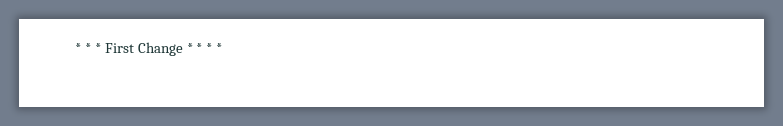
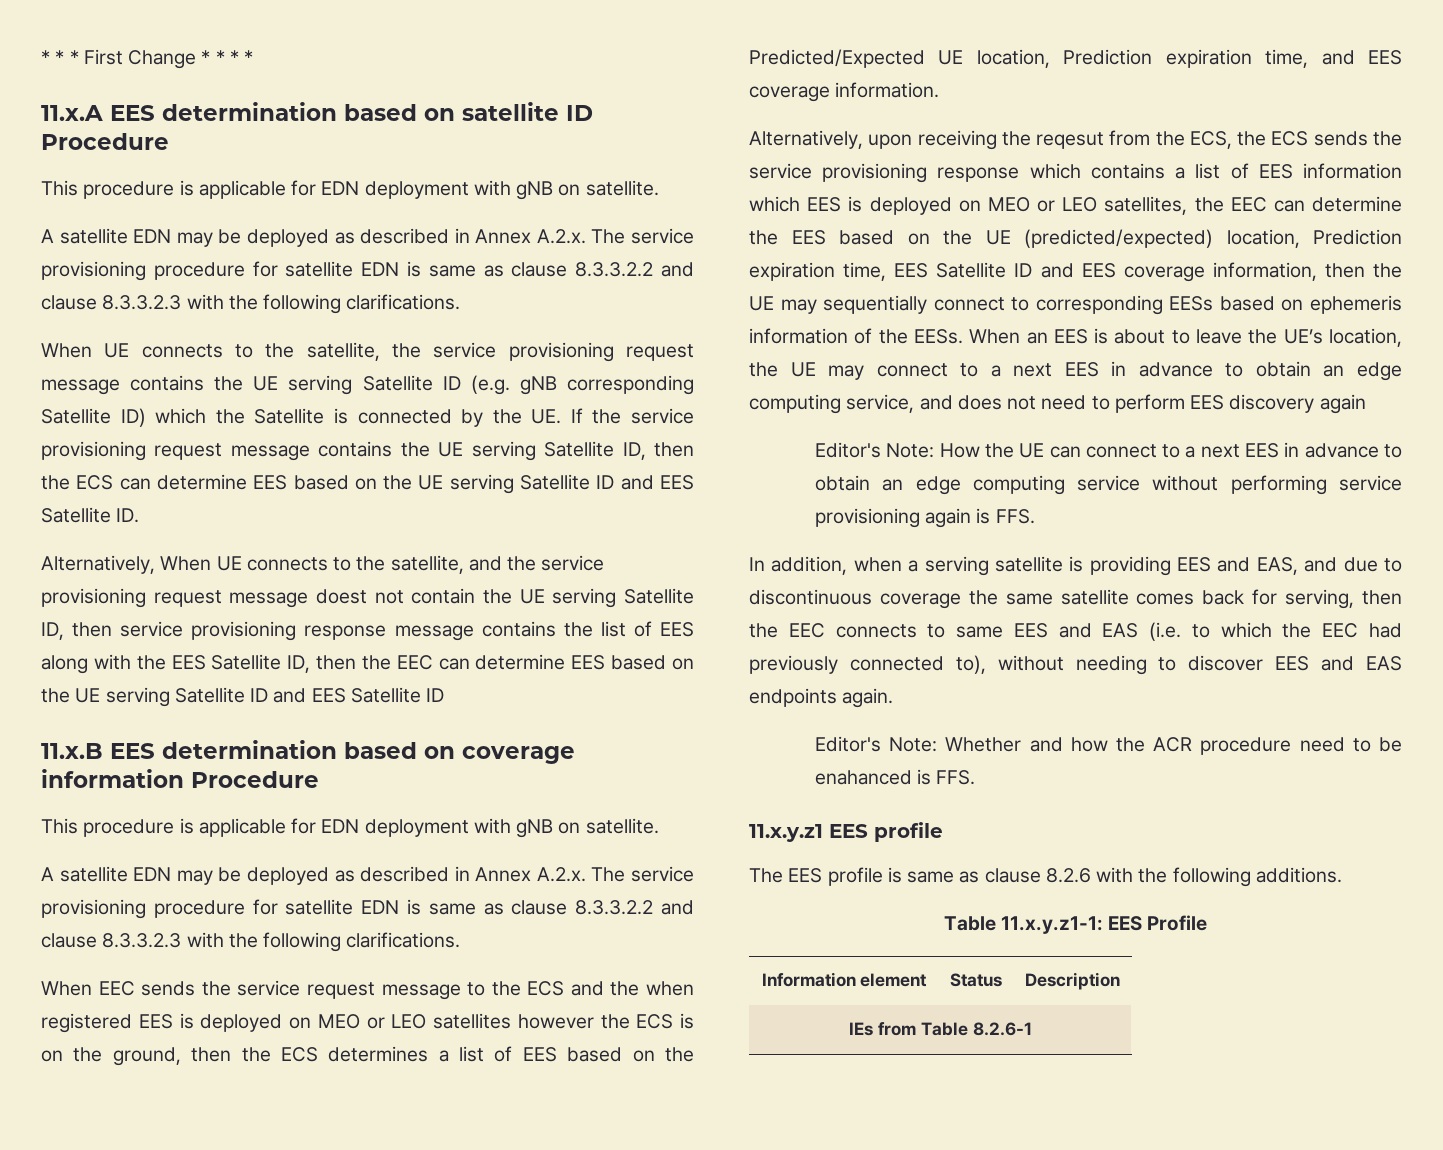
(223, 48) none -> [41,102,593,121] [41,133,169,150] [41,180,659,200] [41,228,694,247] [41,261,694,281] [41,294,461,314] [41,342,694,362] [41,375,694,395] [41,408,694,427] [41,441,695,461] [41,474,694,494] [41,507,140,523] [41,555,605,574] [41,588,695,608] [41,621,695,641] [41,654,694,674] [41,687,445,707] [41,740,575,764] [41,769,319,788] [41,818,659,838] [41,866,694,885] [41,899,694,919] [41,932,461,952] [41,980,694,1000] [41,1013,694,1033] [41,1046,694,1066] [749,49,1402,68] [749,82,940,102] [749,130,1402,150] [749,163,1402,183] [749,196,1402,215] [749,229,1402,248] [749,262,1403,282] [749,295,1402,315] [749,328,1402,347] [749,361,1402,381] [749,394,1366,414] [814,442,1402,458] [814,475,1402,495] [814,508,1035,528] [749,556,1402,576] [749,589,1403,609] [749,622,1402,641] [749,655,1402,675] [749,688,894,708] [814,736,1402,755] [814,769,976,785] [749,822,943,842] [749,867,1342,887] [943,915,1208,934] [761,972,928,987] [950,973,1002,987] [1025,972,1120,990] [849,1022,1032,1036] // 11.x.A EES determination based on satellite ID Procedure // This procedure is applicable for EDN deployment with gNB on satellite. // A satellite EDN may be deployed as described in Annex A.2.x. The service provisioning procedure for satellite EDN is same as clause 8.3.3.2.2 and clause 8.3.3.2.3 with the following clarifications. // When UE connects to the satellite, the service provisioning request message contains the UE serving Satellite ID (e.g. gNB corresponding Satellite ID) which the Satellite is connected by the UE. If the service provisioning request message contains the UE serving Satellite ID, then the ECS can determine EES based on the UE serving Satellite ID and EES Satellite ID. // Alternatively, When UE connects to the satellite, and the service provisioning request message doest not contain the UE serving Satellite ID, then service provisioning response message contains the list of EES along with the EES Satellite ID, then the EEC can determine EES based on the UE serving Satellite ID and EES Satellite ID // 11.x.B EES determination based on coverage information Procedure // This procedure is applicable for EDN deployment with gNB on satellite. // A satellite EDN may be deployed as described in Annex A.2.x. The service provisioning procedure for satellite EDN is same as clause 8.3.3.2.2 and clause 8.3.3.2.3 with the following clarifications. // When EEC sends the service request message to the ECS and the when registered EES is deployed on MEO or LEO satellites however the ECS is on the ground, then the ECS determines a list of EES based on the Predicted/Expected UE location, Prediction expiration time, and EES coverage information. // Alternatively, upon receiving the reqesut from the ECS, the ECS sends the service provisioning response which contains a list of EES information which EES is deployed on MEO or LEO satellites, the EEC can determine the EES based on the UE (predicted/expected) location, Prediction expiration time, EES Satellite ID and EES coverage information, then the UE may sequentially connect to corresponding EESs based on ephemeris information of the EESs. When an EES is about to leave the UE’s location, the UE may connect to a next EES in advance to obtain an edge computing service, and does not need to perform EES discovery again // Editor's Note: How the UE can connect to a next EES in advance to obtain an edge computing service without performing service provisioning again is FFS. // In addition, when a serving satellite is providing EES and EAS, and due to discontinuous coverage the same satellite comes back for serving, then the EEC connects to same EES and EAS (i.e. to which the EEC had previously connected to), without needing to discover EES and EAS endpoints again. // Editor's Note: Whether and how the ACR procedure need to be enahanced is FFS. // 11.x.y.z1 EES profile // The EES profile is same as clause 8.2.6 with the following additions. // Table 11.x.y.z1-1: EES Profile // Information element | Status | Description // IEs from Table 8.2.6-1

